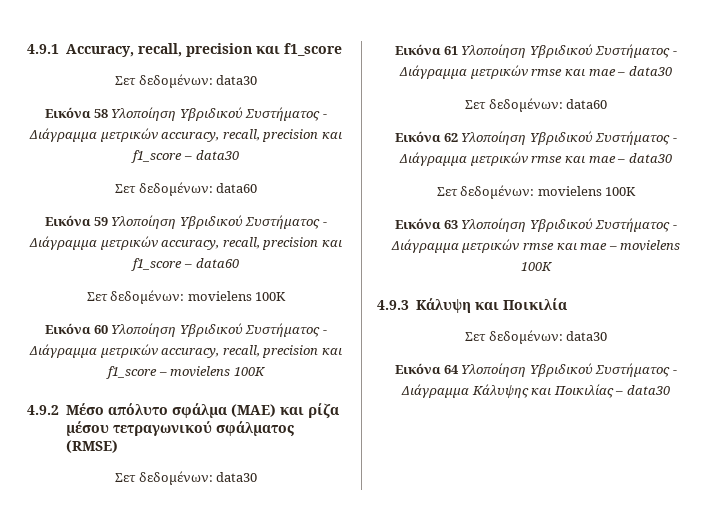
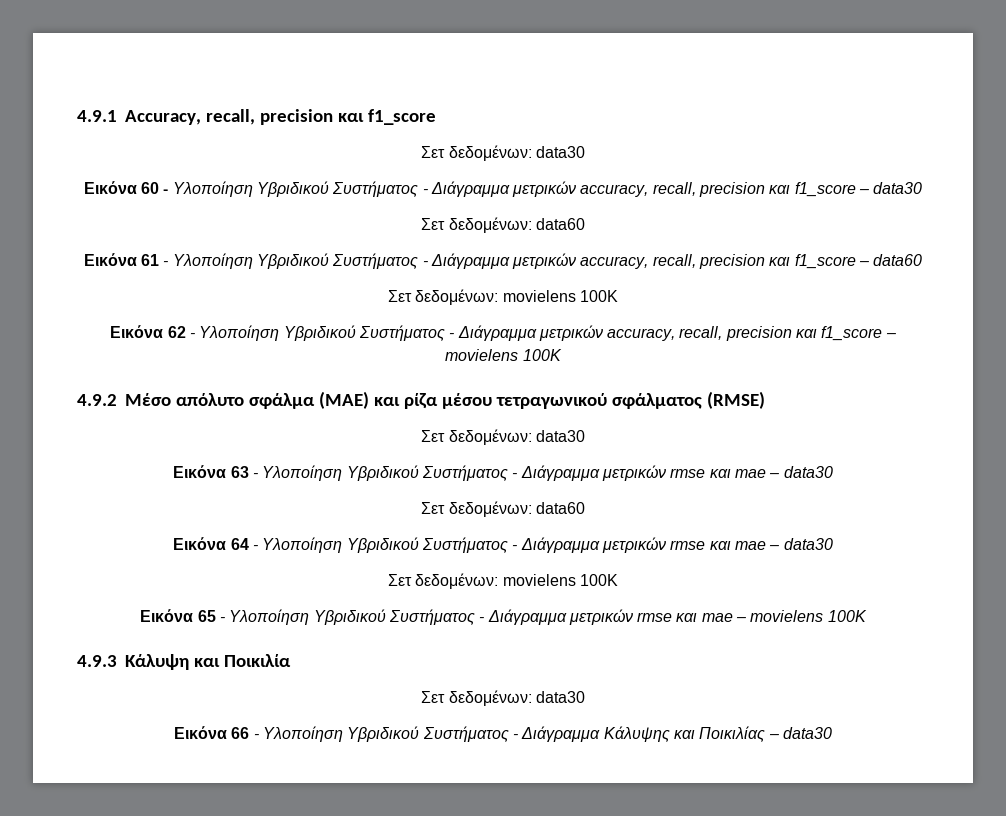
[93,109,108,118] 58 -> [140,182,169,194] 60 -
[93,217,108,226] 59 -> [140,254,169,266] 61 -
[93,325,108,334] 60 -> [167,326,195,338] 62 -
[443,46,458,55] 61 -> [230,466,259,478] 63 -
[443,133,458,142] 62 -> [230,538,259,550] 64 -
[443,220,458,229] 63 -> [197,610,225,622] 65 -
[443,365,459,374] 64 -> [231,727,259,739] 66 -

